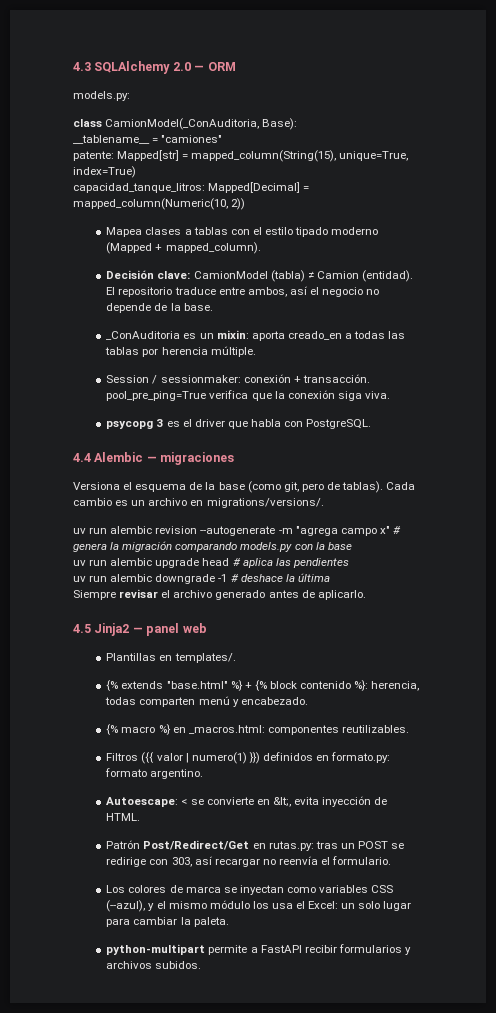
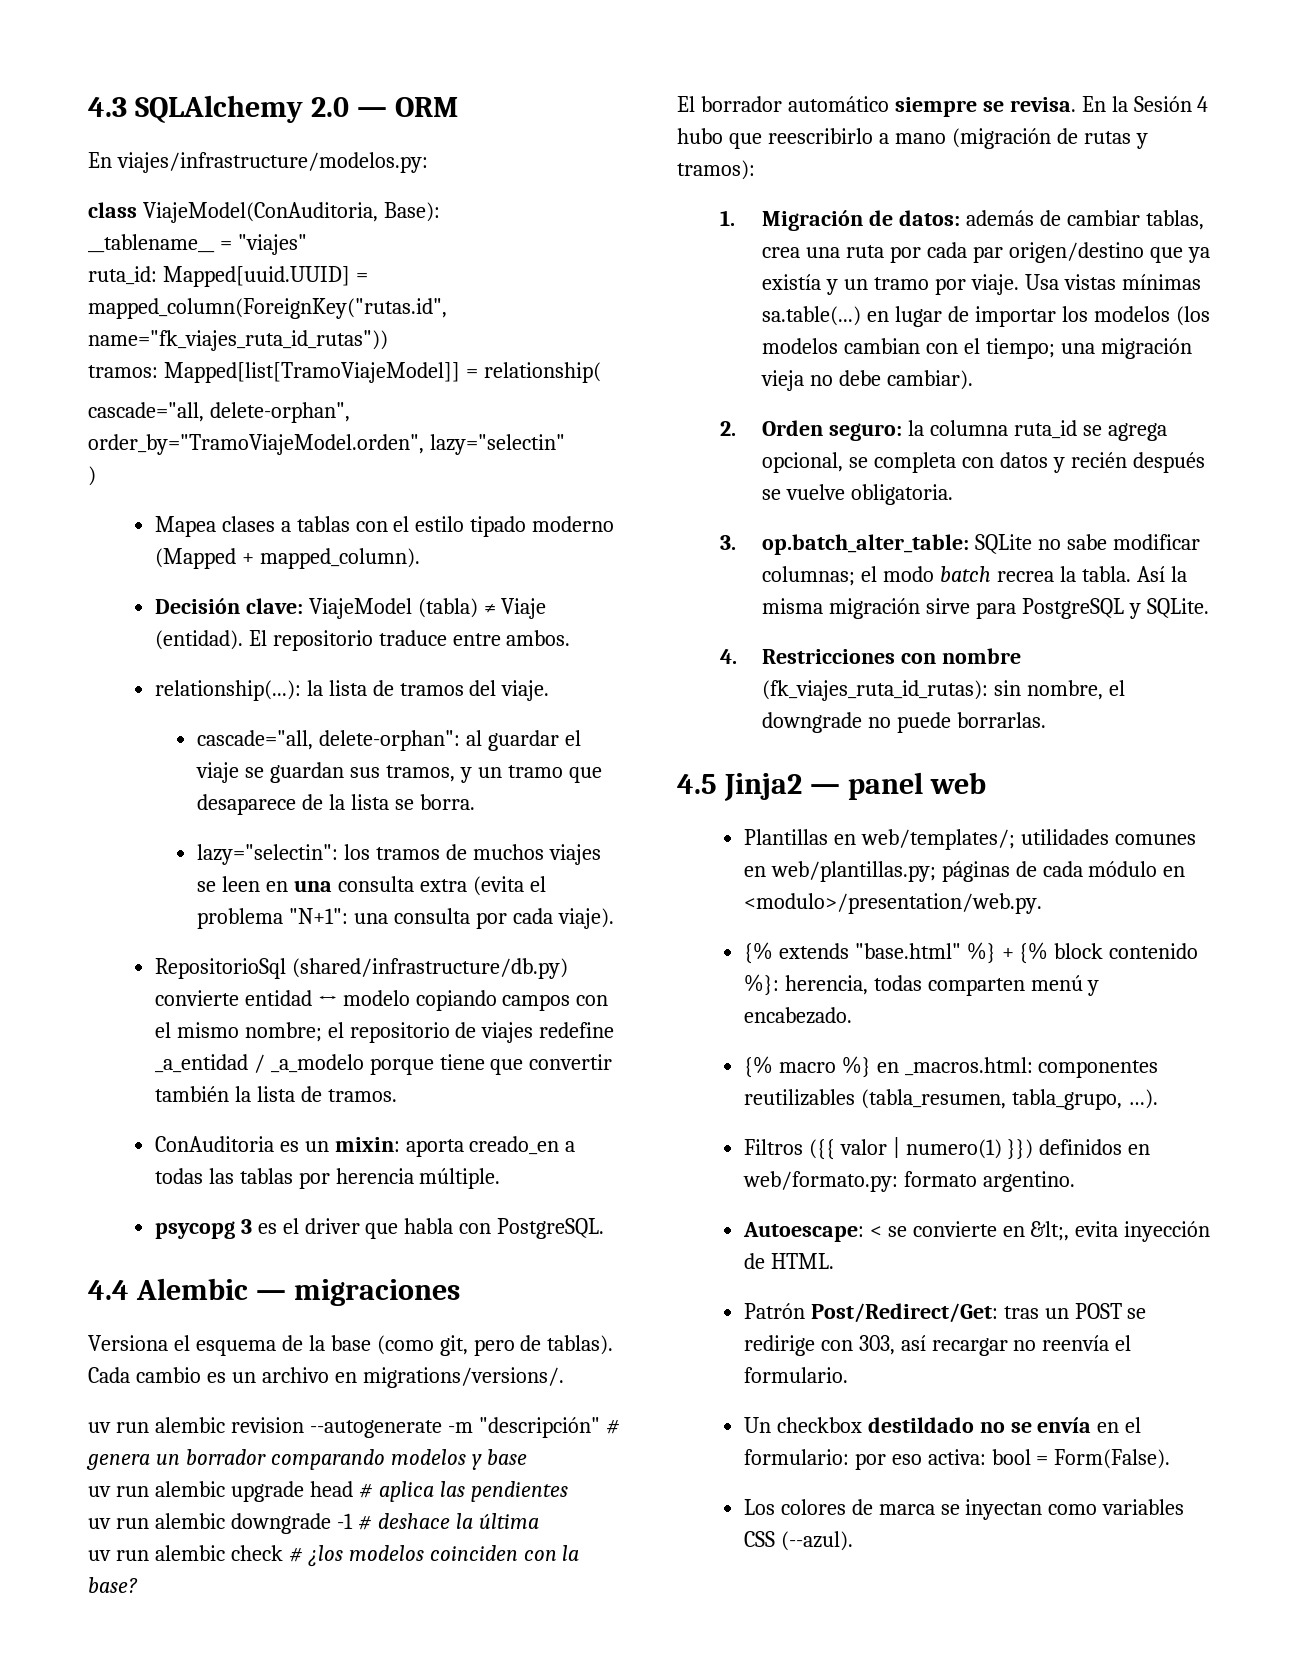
[73,91,130,101] models.py: -> [88,152,428,173] En viajes/infrastructure/modelos.py:
[105,118,260,130] CamionModel(_ConAuditoria, -> [142,202,378,223] ViajeModel(ConAuditoria,
[161,135,223,143] [73,150,409,162] [73,166,136,178] [73,182,310,193] [73,198,246,210] "camiones" // patente: Mapped[str] = mapped_column(String(15), unique=True, index=True) // capacidad_tanque_litros: Mapped[Decimal] = mapped_column(Numeric(10, 2)) -> [237,234,307,255] [88,266,368,287] [88,298,447,319] [88,330,388,351] [88,362,601,383] [88,402,350,423] [88,434,565,455] [88,466,96,486] "viajes" // ruta_id: Mapped[uuid.UUID] = mapped_column(ForeignKey("rutas.id", name="fk_viajes_ruta_id_rutas")) // tramos: Mapped[list[TramoViajeModel]] = relationship( // cascade="all, delete-orphan", order_by="TramoViajeModel.orden", lazy="selectin" // )
[193,271,268,279] CamionModel -> [308,598,412,619] ViajeModel
[316,271,359,279] Camion -> [501,598,547,619] Viaje
[247,286,380,297] [106,303,213,313] [106,331,181,340] ambos, así el negocio no depende de la base. // _ConAuditoria -> [506,630,571,646] [154,680,550,701] [197,730,582,751] [196,762,602,783] [197,794,475,815] [197,844,601,865] [197,876,546,896] [197,908,614,929] [154,958,568,979] [154,990,609,1011] [154,1022,615,1043] [154,1054,613,1075] [154,1086,397,1102] [154,1136,274,1152] ambos. // relationship(...): la lista de tramos del viaje. // cascade="all, delete-orphan": al guardar el viaje se guardan sus tramos, y un tramo que desaparece de la lista se borra. // lazy="selectin": los tramos de muchos viajes se leen en una consulta extra (evita el problema "N+1": una consulta por cada viaje). // RepositorioSql (shared/infrastructure/db.py) convierte entidad ↔ modelo copiando campos con el mismo nombre; el repositorio de viajes redefine _a_entidad / _a_modelo porque tiene que convertir también la lista de tramos. // ConAuditoria
[106,374,370,384] [106,390,390,401] // Session / sessionmaker: conexión + transacción. pool_pre_ping=True verifica que la conexión siga viva. -> (501, 1178) none
[295,526,401,536] [73,541,325,552] "agrega campo x" # genera la migración comparando models.py con la -> [478,1417,620,1438] [86,1449,482,1470] "descripción" # genera un borrador comparando modelos y
[73,589,366,600] Siempre revisar el archivo generado antes de aplicarlo. -> [88,1545,580,1567] [88,1577,138,1593] [677,96,1209,117] [677,128,1148,149] [677,160,755,180] [719,210,1204,231] [762,242,1210,263] [762,274,1201,295] [762,306,1210,327] [762,338,1192,359] [761,370,973,391] [719,420,1167,441] [762,452,1205,473] [762,484,953,505] [719,534,1200,555] [762,566,1187,586] [762,598,1209,619] [719,648,1021,664] [762,680,1125,701] [762,712,1046,733] uv run alembic check # ¿los modelos coinciden con la base? // El borrador automático siempre se revisa. En la Sesión 4 hubo que reescribirlo a mano (migración de rutas y tramos): // 1. Migración de datos: además de cambiar tablas, crea una ruta por cada par origen/destino que ya existía y un tramo por viaje. Usa vistas mínimas sa.table(...) en lugar de importar los modelos (los modelos cambian con el tiempo; una migración vieja no debe cambiar). // 2. Orden seguro: la columna ruta_id se agrega opcional, se completa con datos y recién después se vuelve obligatoria. // 3. op.batch_alter_table: SQLite no sabe modificar columnas; el modo batch recrea la tabla. Así la misma migración sirve para PostgreSQL y SQLite. // 4. Restricciones con nombre (fk_viajes_ruta_id_rutas): sin nombre, el downgrade no puede borrarlas.
[174,653,236,663] templates/. -> [860,829,1196,850] [743,861,1186,882] [743,893,1042,914] web/templates/; utilidades comunes en web/plantillas.py; páginas de cada módulo en <modulo>/presentation/web.py.
[341,725,409,733] reutilizables. -> [743,1089,1158,1110] reutilizables (tabla_resumen, tabla_grupo, …).
[331,752,391,763] formato.py: -> [742,1171,898,1192] web/formato.py:
[143,840,314,851] Post/Redirect/Get en rutas.py: -> [810,1303,998,1323] Post/Redirect/Get:
(392, 860) none -> [743,1417,1142,1433] [743,1449,1171,1470] // Un checkbox destildado no se envía en el formulario: por eso activa: bool = Form(False).
[106,900,412,912] [106,917,229,927] [106,944,411,955] [106,961,202,969] (--azul), y el mismo módulo los usa el Excel: un solo lugar para cambiar la paleta. // python-multipart permite a FastAPI recibir formularios y archivos subidos. -> [780,1531,853,1551] (--azul).

